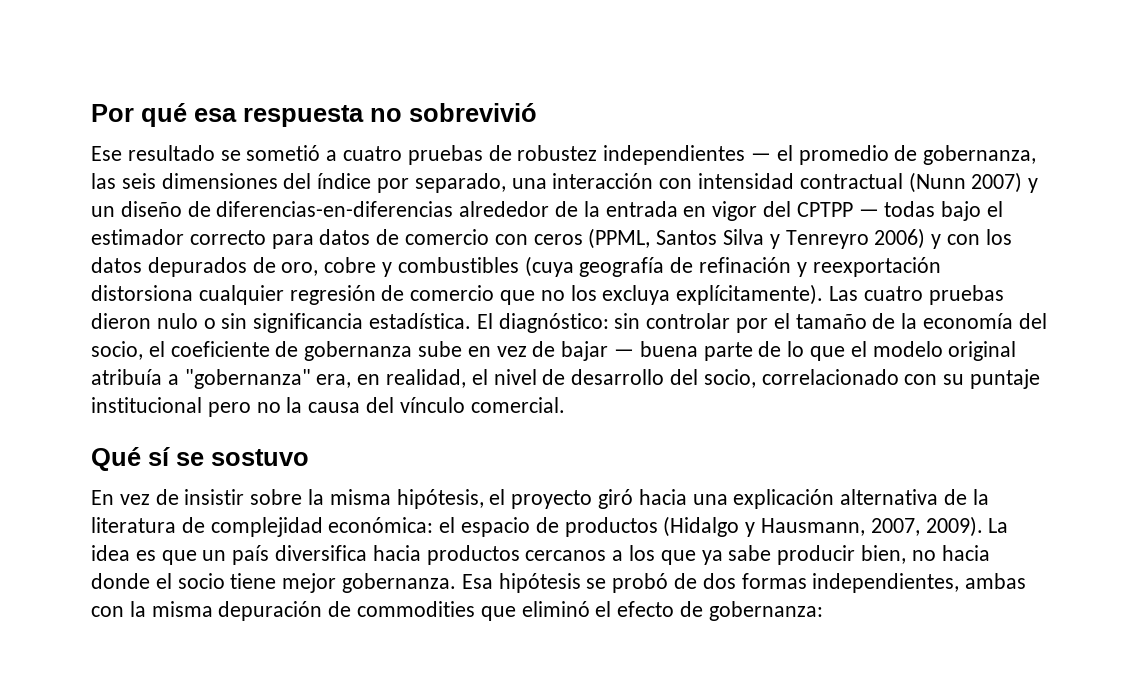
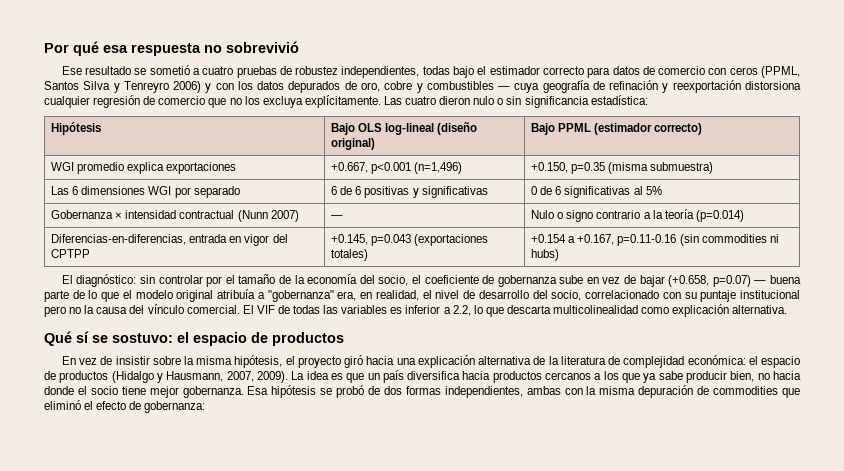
[603,145,1037,165] [91,172,1039,193] [91,201,879,221] independientes — el promedio de gobernanza, las seis dimensiones del índice por separado, una interacción con intensidad contractual (Nunn 2007) y un diseño de diferencias-en-diferencias alrededor de la entrada en vigor del CPTPP — -> [341,66,420,78] independientes,
[524,256,574,277] (cuya -> [498,83,540,93] — cuya
[676,284,824,305] explícitamente). -> [304,95,381,108] explícitamente.
[928,285,1004,305] pruebas -> (437, 100) none
[369,313,472,329] estadística. -> [590,95,648,105] [51,122,102,135] [331,122,478,135] [331,138,376,150] [531,123,703,135] [51,162,237,174] [331,162,463,174] [531,162,714,174] [51,186,240,198] [331,186,488,198] [531,186,662,198] [51,210,299,222] [331,215,344,219] [531,209,744,222] [51,234,288,246] [51,249,91,258] [331,234,489,246] [331,249,369,261] [531,234,779,246] [531,249,560,261] estadística: // Hipótesis | Bajo OLS log-lineal (diseño original) | Bajo PPML (estimador correcto) // WGI promedio explica exportaciones | +0.667, p<0.001 (n=1,496) | +0.150, p=0.35 (misma submuestra) // Las 6 dimensiones WGI por separado | 6 de 6 positivas y significativas | 0 de 6 significativas al 5% // Gobernanza × intensidad contractual (Nunn 2007) | — | Nulo o signo contrario a la teoría (p=0.014) // Diferencias-en-diferencias, entrada en vigor del CPTPP | +0.145, p=0.043 (exportaciones totales) | +0.154 a +0.167, p=0.11-0.16 (sin commodities ni hubs) //
(609, 351) none -> [668,275,751,287] (+0.658, p=0.07)
[91,447,309,471] // Qué sí se sostuvo -> [242,304,788,317] [44,331,344,346] El VIF de todas las variables es inferior a 2.2, lo que descarta multicolinealidad como explicación alternativa. // Qué sí se sostuvo: el espacio de productos

